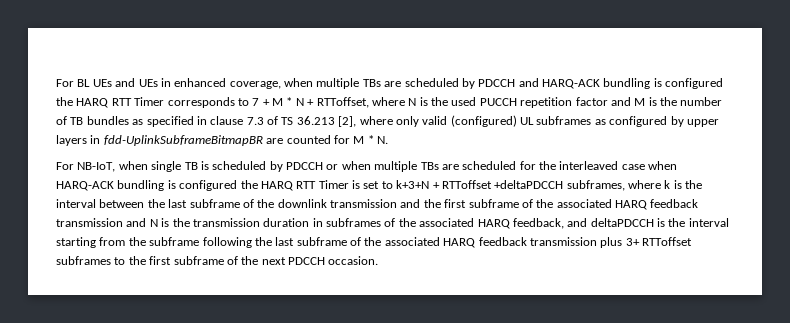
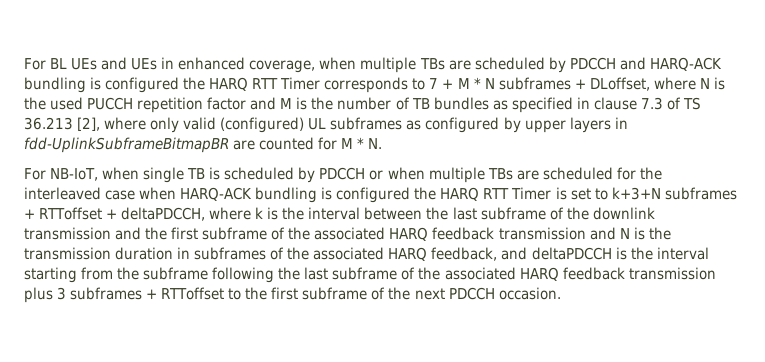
[307,97,369,108] + RTToffset, -> [498,77,650,91] subframes + DLoffset,
[432,180,625,191] + RTToffset +deltaPDCCH subframes, -> [664,187,737,200] [24,207,206,221] subframes + RTToffset + deltaPDCCH,
[625,237,692,246] [56,256,111,265] 3+ RTToffset subframes -> [57,287,225,300] 3 subframes + RTToffset

